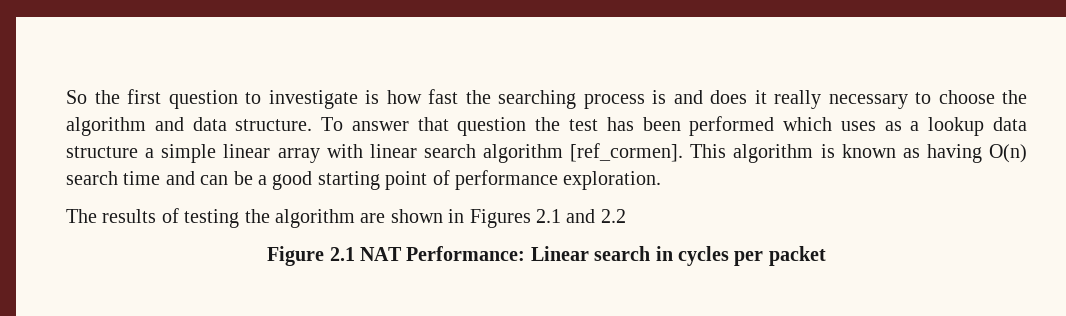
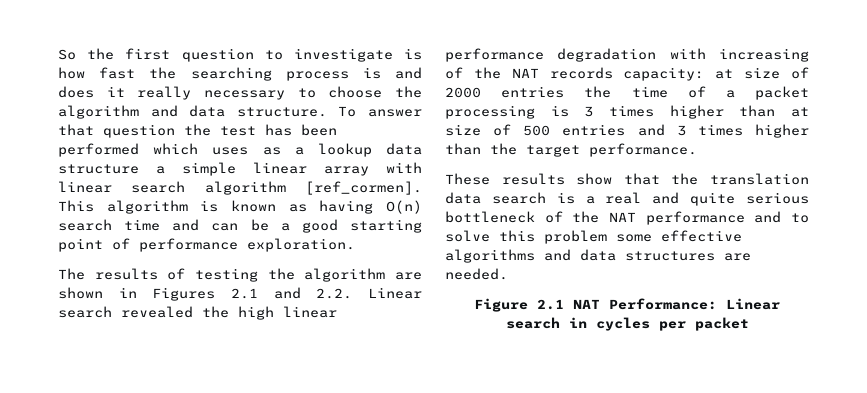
[600,209,626,223] 2.2 -> [316,287,422,299] [58,306,337,320] [445,48,809,62] [445,67,809,81] [445,86,809,100] [445,105,809,119] [445,124,809,138] [445,143,697,157] [445,173,809,185] [445,192,809,206] [445,211,809,225] [445,230,742,244] [445,249,751,263] [445,268,508,280] 2.2. Linear search revealed the high linear performance degradation with increasing of the NAT records capacity: at size of 2000 entries the time of a packet processing is 3 times higher than at size of 500 entries and 3 times higher than the target performance. // These results show that the translation data search is a real and quite serious bottleneck of the NAT performance and to solve this problem some effective algorithms and data structures are needed.

